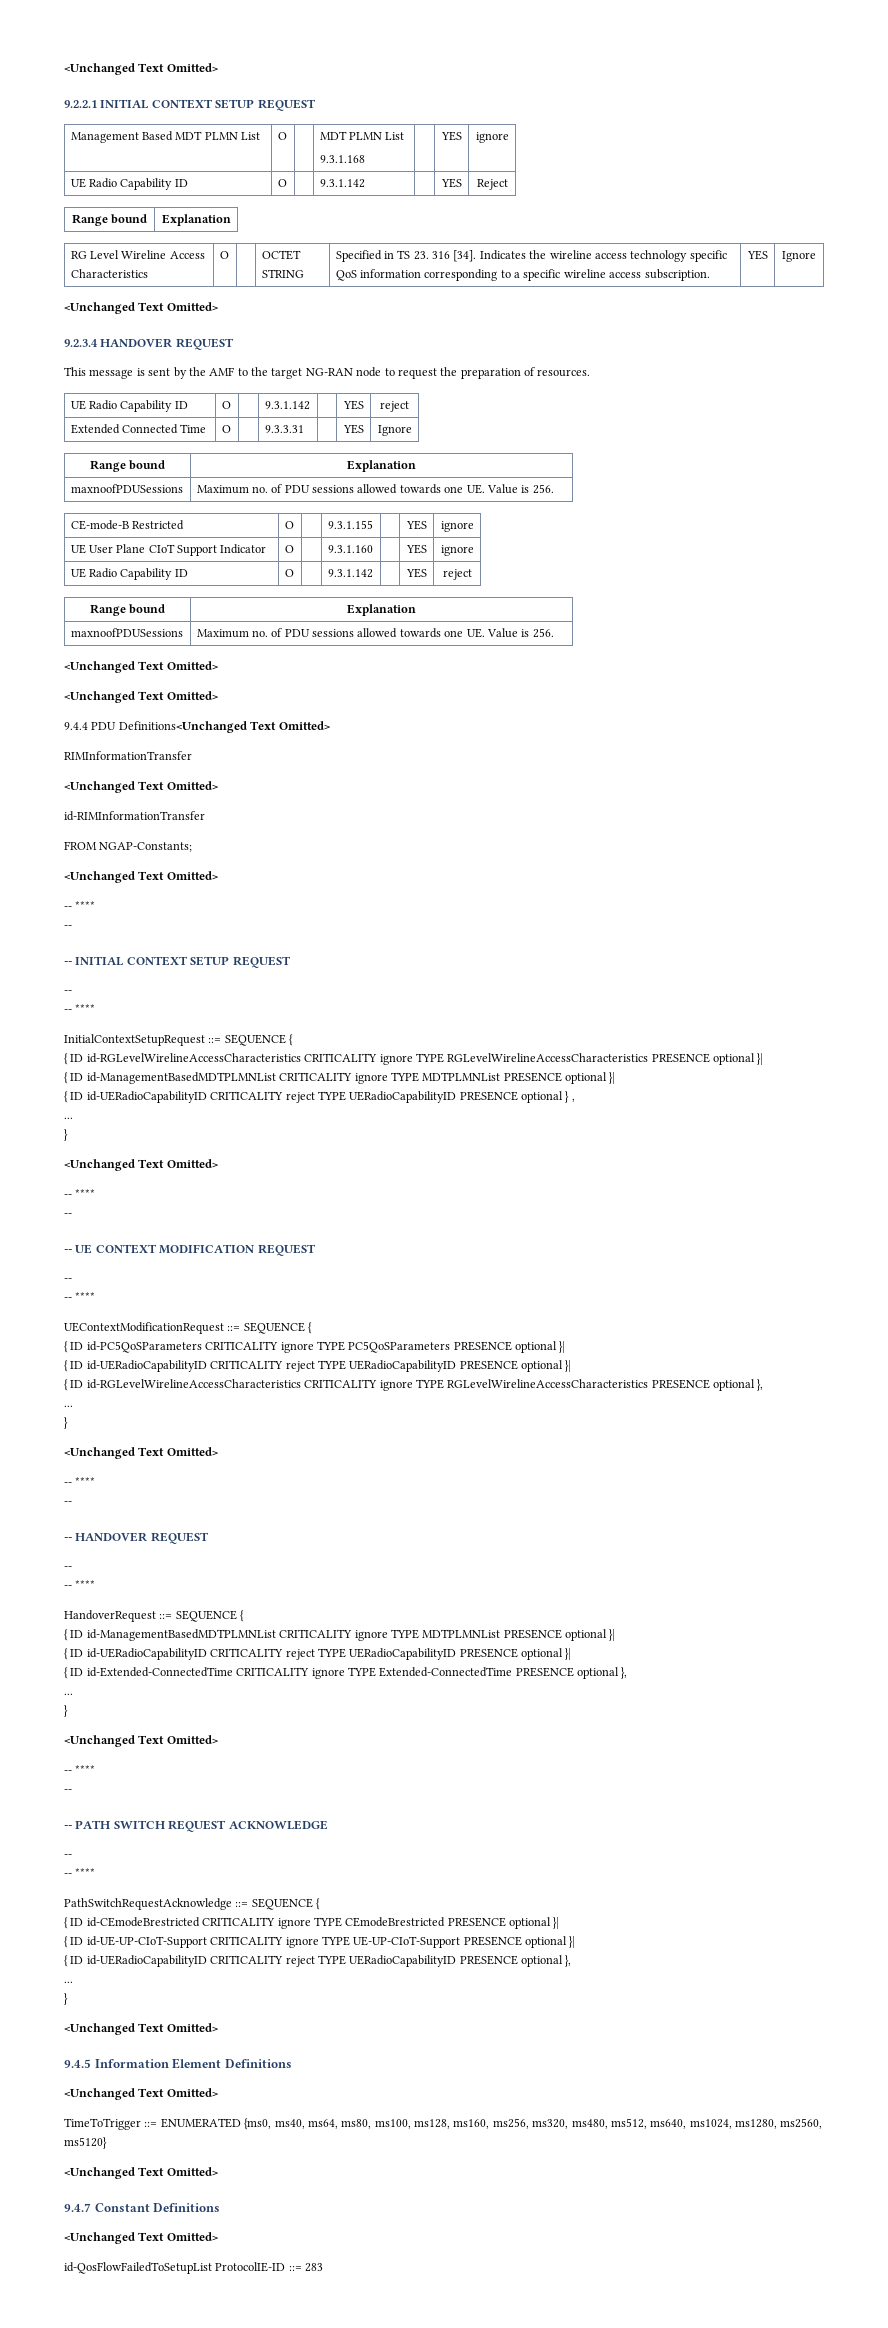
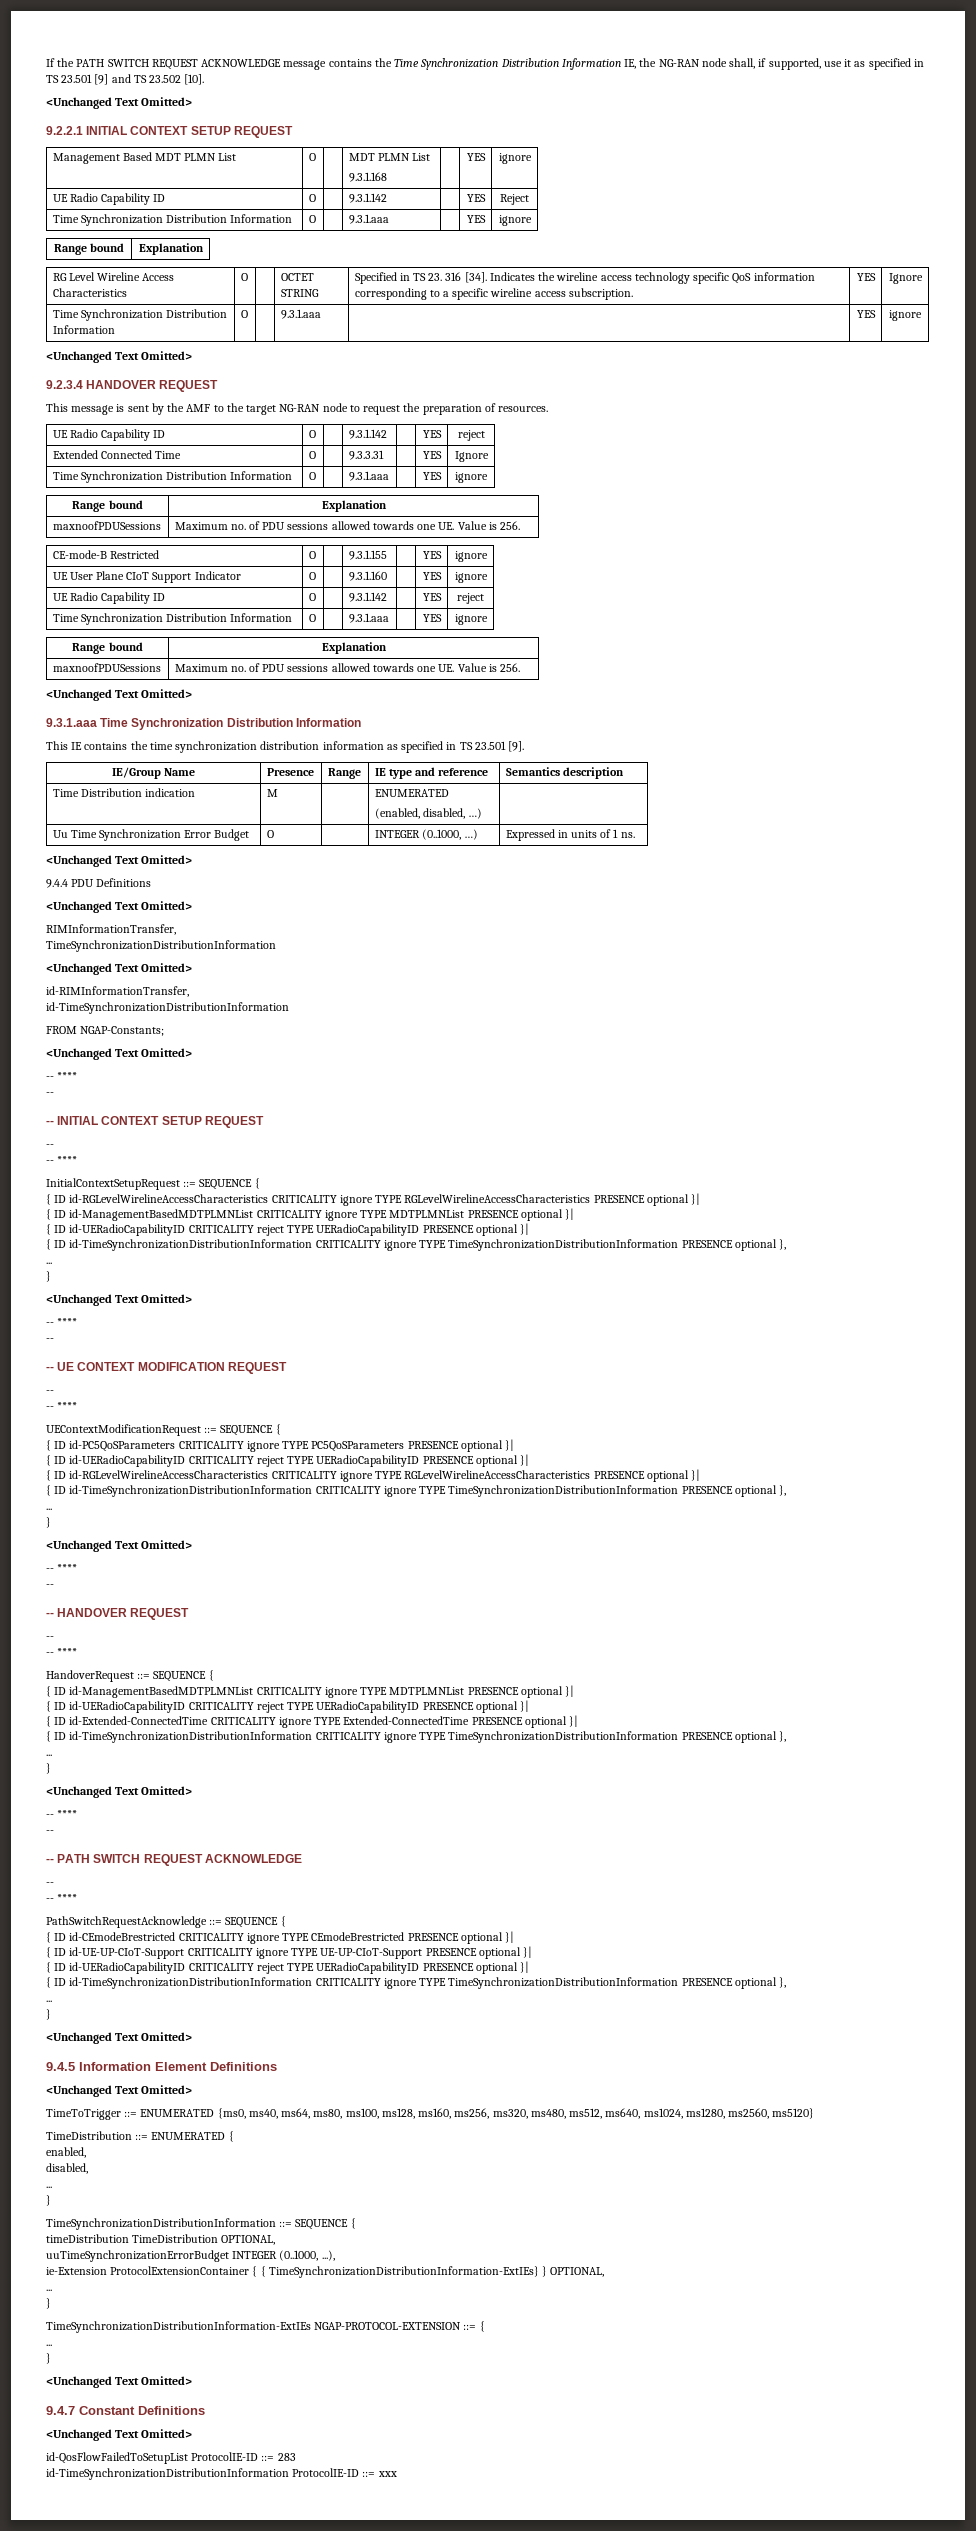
(64, 69) none -> [46,58,924,70] [46,74,205,85] If the PATH SWITCH REQUEST ACKNOWLEDGE message contains the Time Synchronization Distribution Information IE, the NG-RAN node shall, if supported, use it as specified in TS 23.501 [9] and TS 23.502 [10]. //
(508, 184) none -> [52,214,293,226] [308,215,316,223] [348,214,389,224] [466,215,486,223] [498,215,532,226] // Time Synchronization Distribution Information | O | | 9.3.1.aaa | | YES | ignore
(816, 256) none -> [52,309,227,321] [52,325,115,334] [240,310,248,318] [280,309,321,319] [856,310,876,318] [889,310,922,321] // Time Synchronization Distribution Information | O | | 9.3.1.aaa | | YES | ignore
(412, 430) none -> [52,471,293,483] [308,472,316,480] [348,471,389,481] [422,472,442,480] [455,472,488,483] // Time Synchronization Distribution Information | O | | 9.3.1.aaa | | YES | ignore
(472, 574) none -> [52,613,293,625] [308,614,316,622] [348,613,389,623] [422,614,442,622] [454,614,488,625] // Time Synchronization Distribution Information | O | | 9.3.1.aaa | | YES | ignore
(218, 665) none -> [46,718,361,730] [46,741,525,753] [111,767,196,779] [266,768,314,776] [327,768,361,779] [374,767,489,779] [505,767,624,779] [52,788,195,797] [266,789,278,797] [374,789,449,797] [374,808,482,819] [52,829,250,841] [266,830,274,838] [374,829,478,840] [505,829,635,841] // 9.3.1.aaa Time Synchronization Distribution Information // This IE contains the time synchronization distribution information as specified in TS 23.501 [9]. // IE/Group Name | Presence | Range | IE type and reference | Semantics description // Time Distribution indication | M | | ENUMERATED // (enabled, disabled, …) | // Uu Time Synchronization Error Budget | O | | INTEGER (0..1000, …) | Expressed in units of 1 ns.
[118,721,330,733] [64,751,192,760] [64,781,218,793] [64,811,205,821] Definitions<Unchanged Text Omitted> // RIMInformationTransfer // <Unchanged Text Omitted> // id-RIMInformationTransfer -> [96,878,152,887] [46,901,193,913] [46,924,176,935] [46,940,276,952] [46,963,193,975] [46,986,189,997] [46,1002,289,1014] Definitions // <Unchanged Text Omitted> // RIMInformationTransfer, // TimeSynchronizationDistributionInformation // <Unchanged Text Omitted> // id-RIMInformationTransfer, // id-TimeSynchronizationDistributionInformation
[565,1091,575,1103] } , -> [520,1223,530,1235] [46,1239,787,1251] }| // { ID id-TimeSynchronizationDistributionInformation CRITICALITY ignore TYPE TimeSynchronizationDistributionInformation PRESENCE optional },
(755, 1385) none -> [691,1469,701,1481] [46,1485,777,1497] }| // { ID id-TimeSynchronizationDistributionInformation CRITICALITY ignore TYPE TimeSynchronizationDistributionInformation PRESENCE optional
(619, 1673) none -> [569,1715,579,1727] [46,1731,777,1743] }| // { ID id-TimeSynchronizationDistributionInformation CRITICALITY ignore TYPE TimeSynchronizationDistributionInformation PRESENCE optional
(563, 1961) none -> [520,1961,530,1973] [46,1977,777,1989] }| // { ID id-TimeSynchronizationDistributionInformation CRITICALITY ignore TYPE TimeSynchronizationDistributionInformation PRESENCE optional
(107, 2143) none -> [46,2131,234,2142] [46,2147,86,2158] [46,2163,88,2174] [46,2186,52,2188] [46,2195,51,2206] [46,2218,356,2230] [46,2234,276,2245] [46,2250,335,2262] [46,2266,605,2278] [46,2289,52,2291] [46,2298,51,2309] [46,2321,485,2333] [46,2344,52,2346] [46,2353,51,2364] // TimeDistribution ::= ENUMERATED { // enabled, // disabled, // ... // } // TimeSynchronizationDistributionInformation ::= SEQUENCE { // timeDistribution TimeDistribution OPTIONAL, // uuTimeSynchronizationErrorBudget INTEGER (0..1000, ...), // ie-Extension ProtocolExtensionContainer { { TimeSynchronizationDistributionInformation-ExtIEs} } OPTIONAL, // ... // } // TimeSynchronizationDistributionInformation-ExtIEs NGAP-PROTOCOL-EXTENSION ::= { // ... // }
(324, 2267) none -> [46,2468,397,2480] // id-TimeSynchronizationDistributionInformation ProtocolIE-ID ::= xxx

